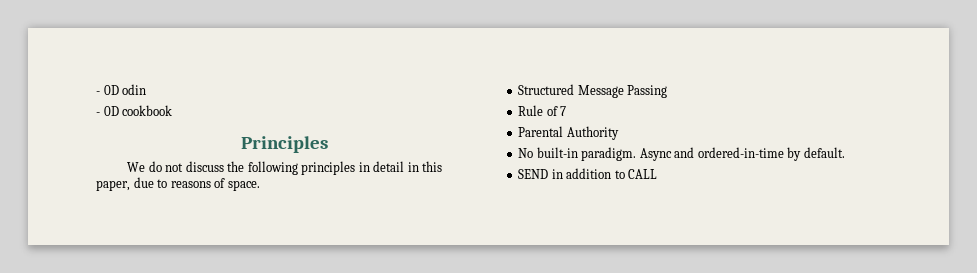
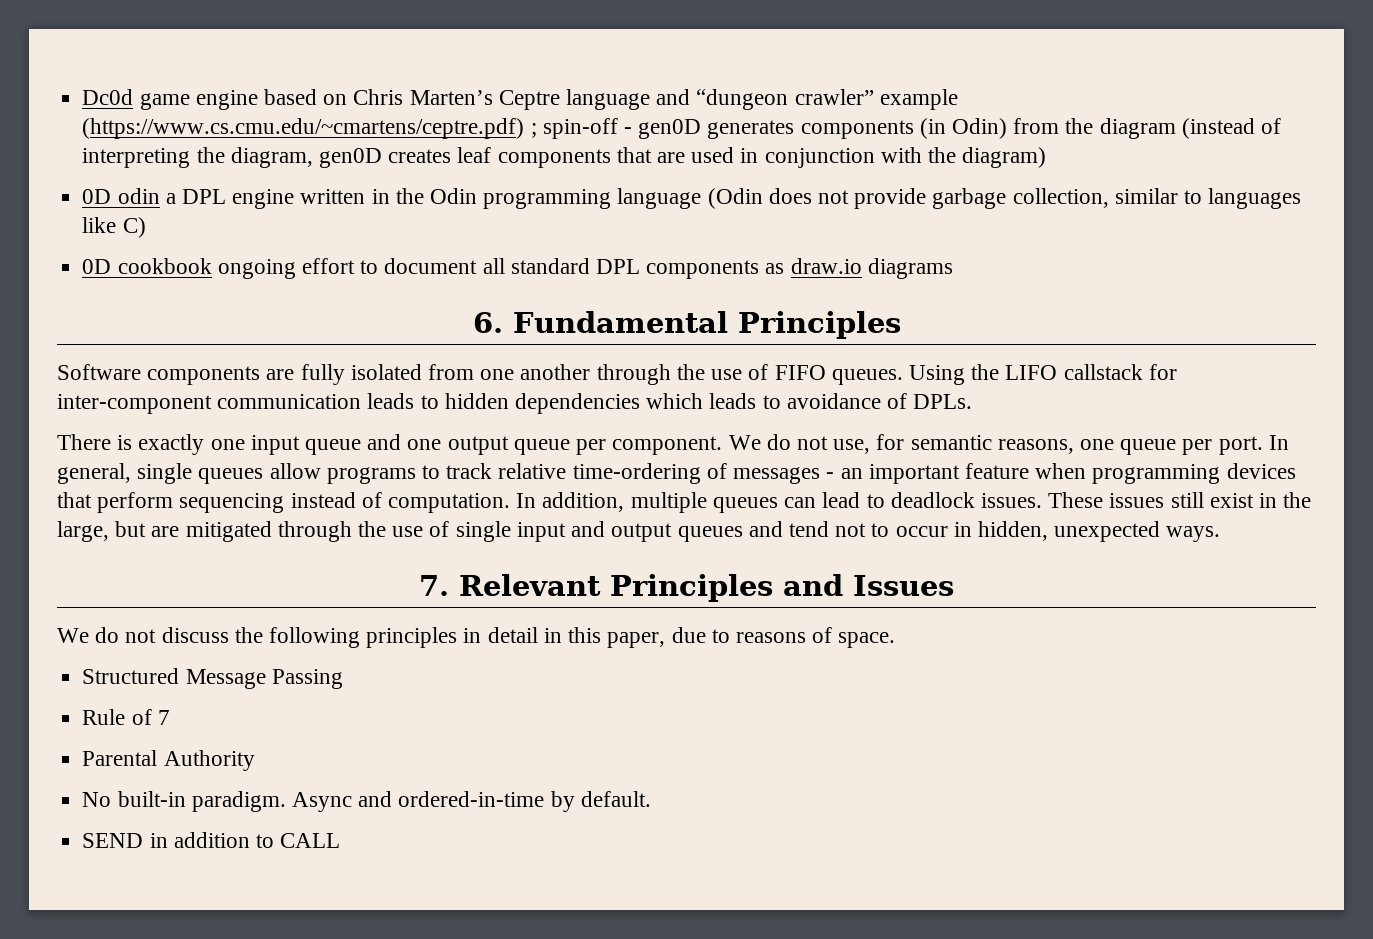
[96,84,147,95] [96,105,173,116] [241,136,328,153] - 0D odin // - 0D cookbook // Principles -> [82,89,958,110] [82,118,1282,139] [82,147,1047,168] [82,188,1302,209] [82,217,146,238] [82,258,953,279] [472,311,901,339] [57,364,1177,385] [57,393,973,414] [57,434,1289,455] [57,463,1296,484] [57,492,1312,513] [57,521,1221,542] [419,574,954,602] Dc0d game engine based on Chris Marten’s Ceptre language and “dungeon crawler” example (https://www.cs.cmu.edu/~cmartens/ceptre.pdf) ; spin-off - gen0D generates components (in Odin) from the diagram (instead of interpreting the diagram, gen0D creates leaf components that are used in conjunction with the diagram) // 0D odin a DPL engine written in the Odin programming language (Odin does not provide garbage collection, similar to languages like C) // 0D cookbook ongoing effort to document all standard DPL components as draw.io diagrams // 6. Fundamental Principles // Software components are fully isolated from one another through the use of FIFO queues. Using the LIFO callstack for inter-component communication leads to hidden dependencies which leads to avoidance of DPLs. // There is exactly one input queue and one output queue per component. We do not use, for semantic reasons, one queue per port. In general, single queues allow programs to track relative time-ordering of messages - an important feature when programming devices that perform sequencing instead of computation. In addition, multiple queues can lead to deadlock issues. These issues still exist in the large, but are mitigated through the use of single input and output queues and tend not to occur in hidden, unexpected ways. // 7. Relevant Principles and Issues

